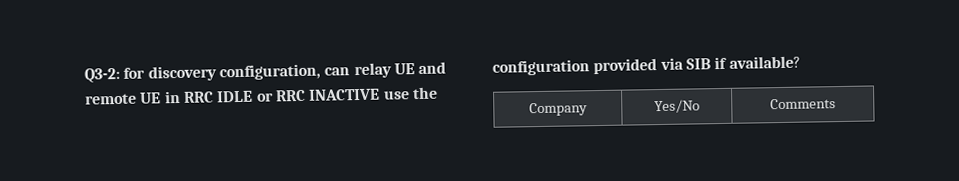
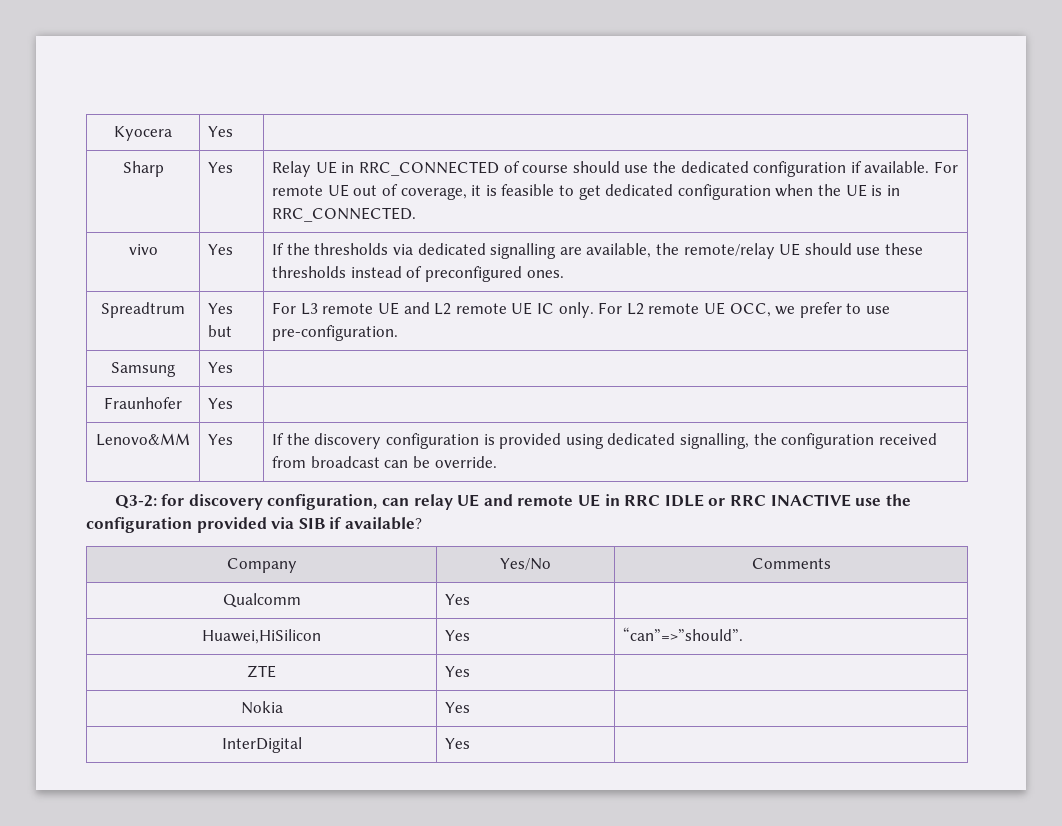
(84, 75) none -> [114,126,172,141] [208,126,234,137] [122,161,164,177] [208,162,234,173] [272,161,958,177] [272,184,900,200] [272,207,417,222] [128,244,158,255] [208,244,234,255] [272,243,923,259] [272,266,564,282] [101,302,185,318] [208,303,234,314] [208,325,233,337] [272,302,890,318] [272,325,399,341] [111,362,176,377] [208,362,234,373] [104,397,182,409] [208,398,234,409] [96,433,190,446] [208,434,234,445] [272,433,937,449] [272,456,497,468] Kyocera | Yes | // Sharp | Yes | Relay UE in RRC_CONNECTED of course should use the dedicated configuration if available. For remote UE out of coverage, it is feasible to get dedicated configuration when the UE is in RRC_CONNECTED. // vivo | Yes | If the thresholds via dedicated signalling are available, the remote/relay UE should use these thresholds instead of preconfigured ones. // Spreadtrum | Yes but | For L3 remote UE and L2 remote UE IC only. For L2 remote UE OCC, we prefer to use pre-configuration. // Samsung | Yes | // Fraunhofer | Yes | // Lenovo&MM | Yes | If the discovery configuration is provided using dedicated signalling, the configuration received from broadcast can be override. //
(836, 104) none -> [222,593,301,608] [445,594,471,605] [202,629,321,644] [445,630,471,641] [623,627,744,641] [247,665,276,678] [445,666,471,677] [240,701,283,714] [445,702,471,713] [221,737,302,753] [445,738,471,749] // Qualcomm | Yes | // Huawei,HiSilicon | Yes | “can”=>”should”. // ZTE | Yes | // Nokia | Yes | // InterDigital | Yes |

